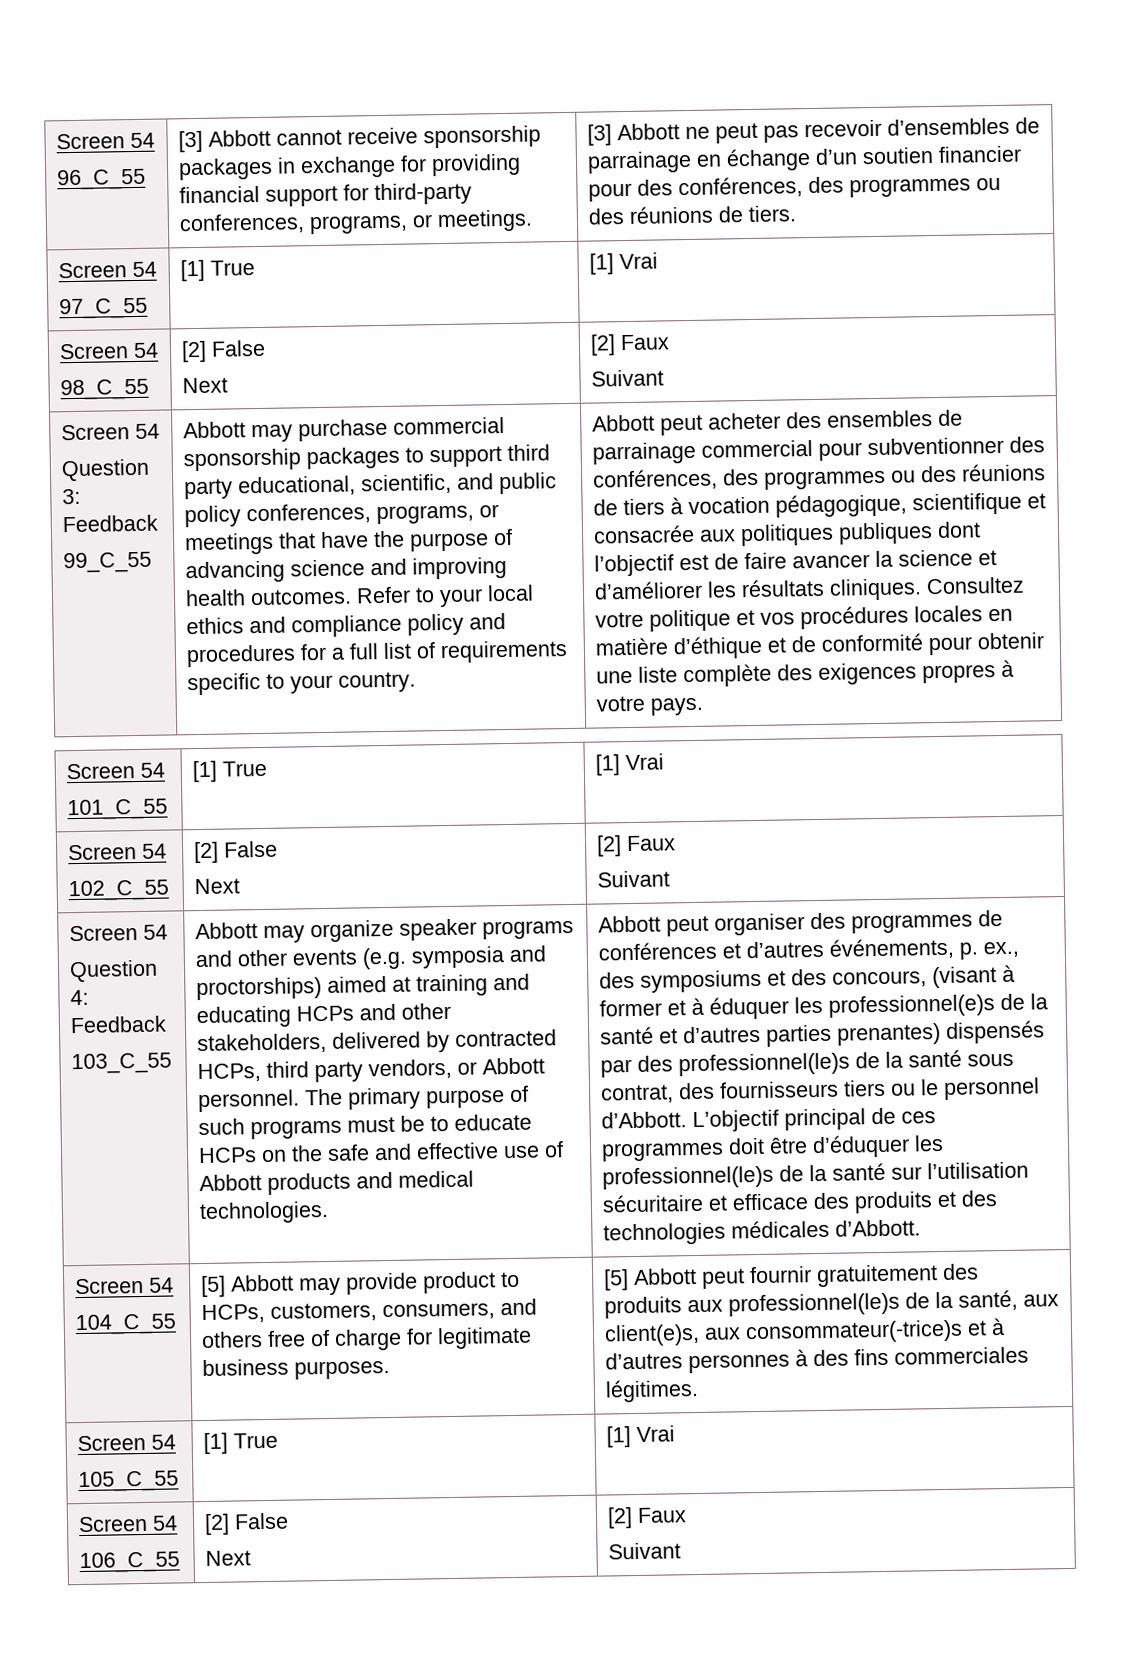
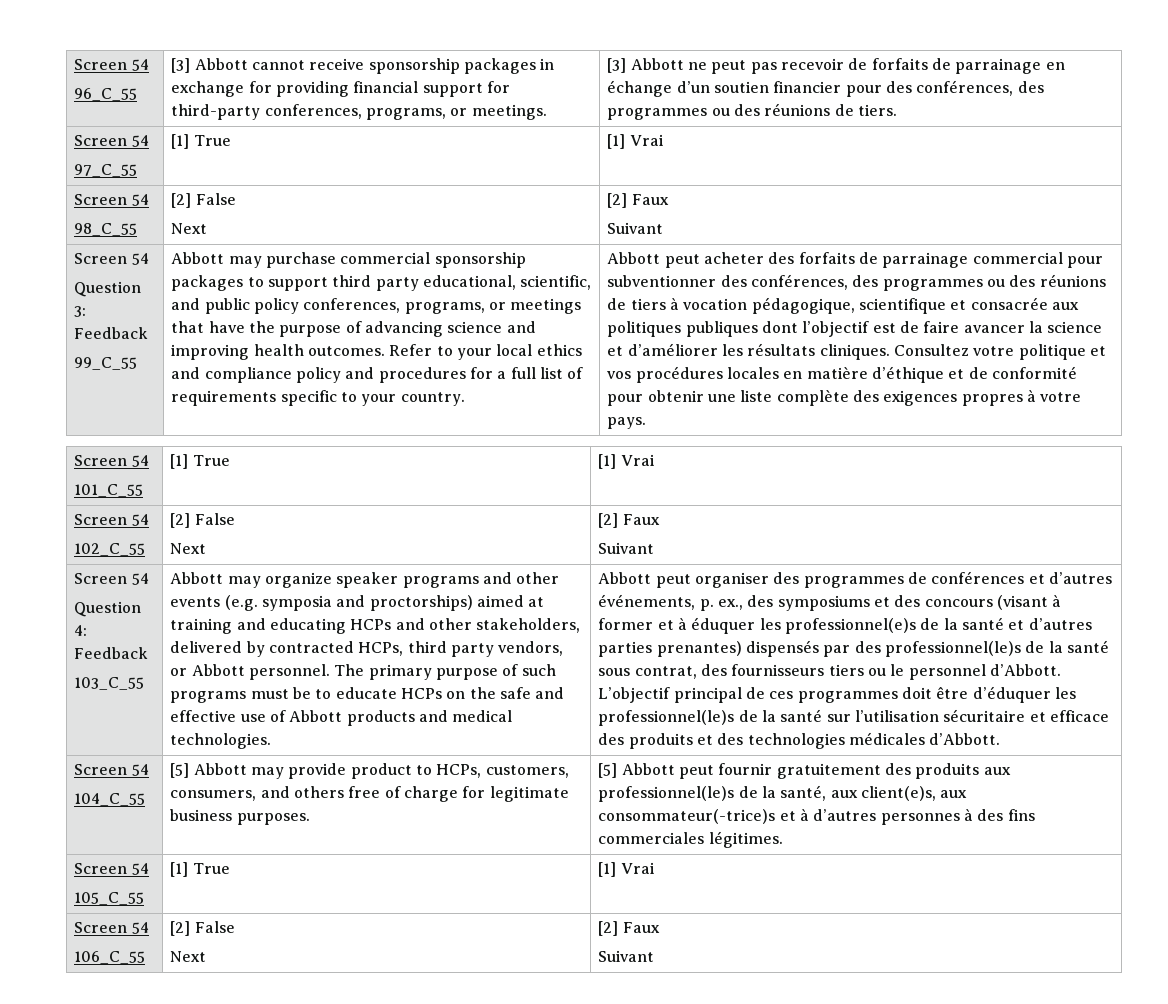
[887,117,1011,136] d’ensembles -> [848,58,928,70] de forfaits
[827,410,934,428] ensembles -> [798,252,855,264] forfaits
[832,970,928,988] concours, -> [924,599,993,607] concours

